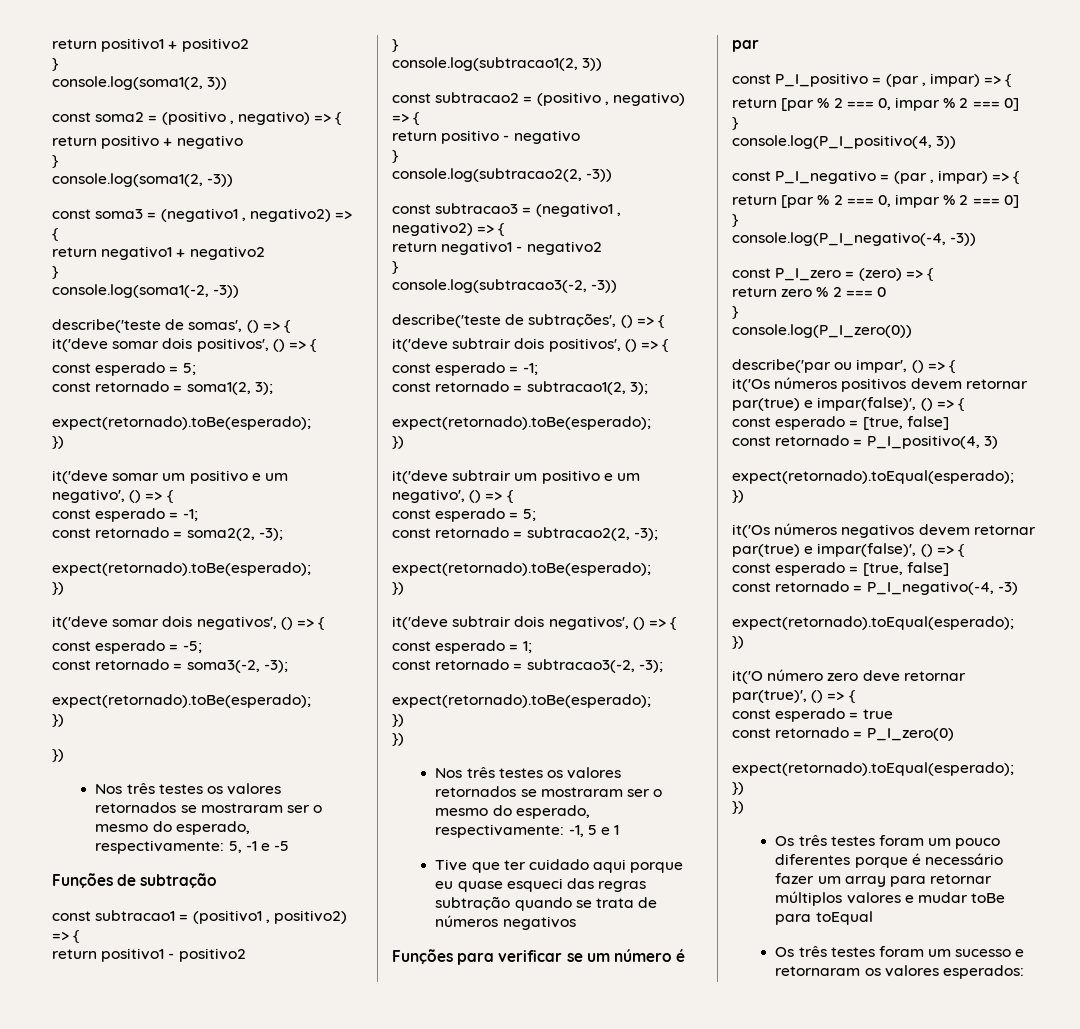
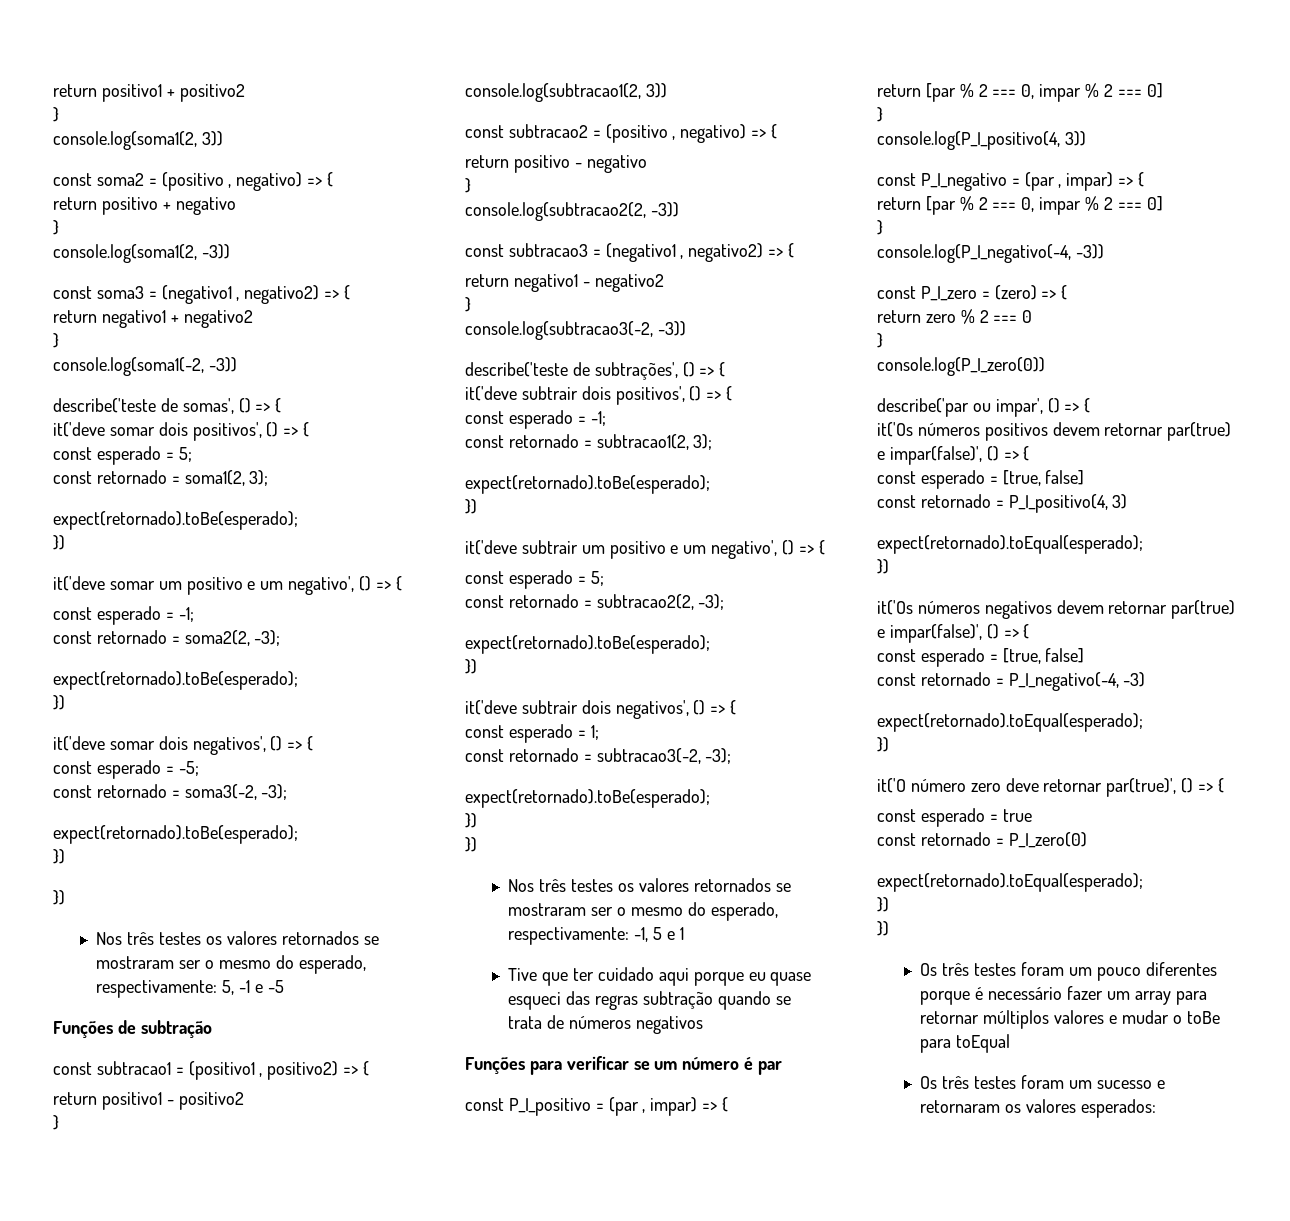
(968, 897) none -> [1172,1015,1182,1024] o

